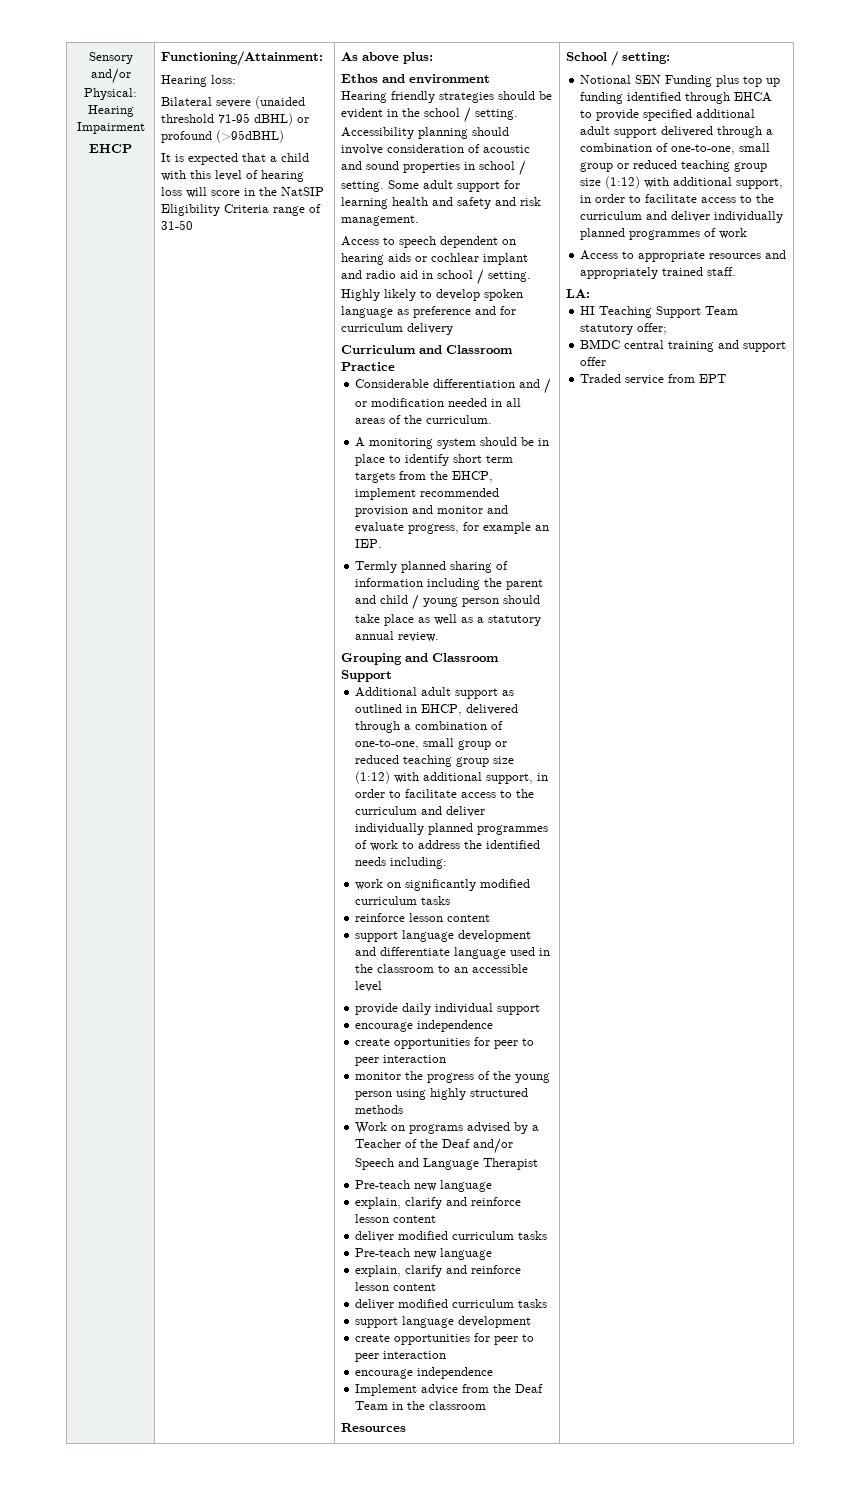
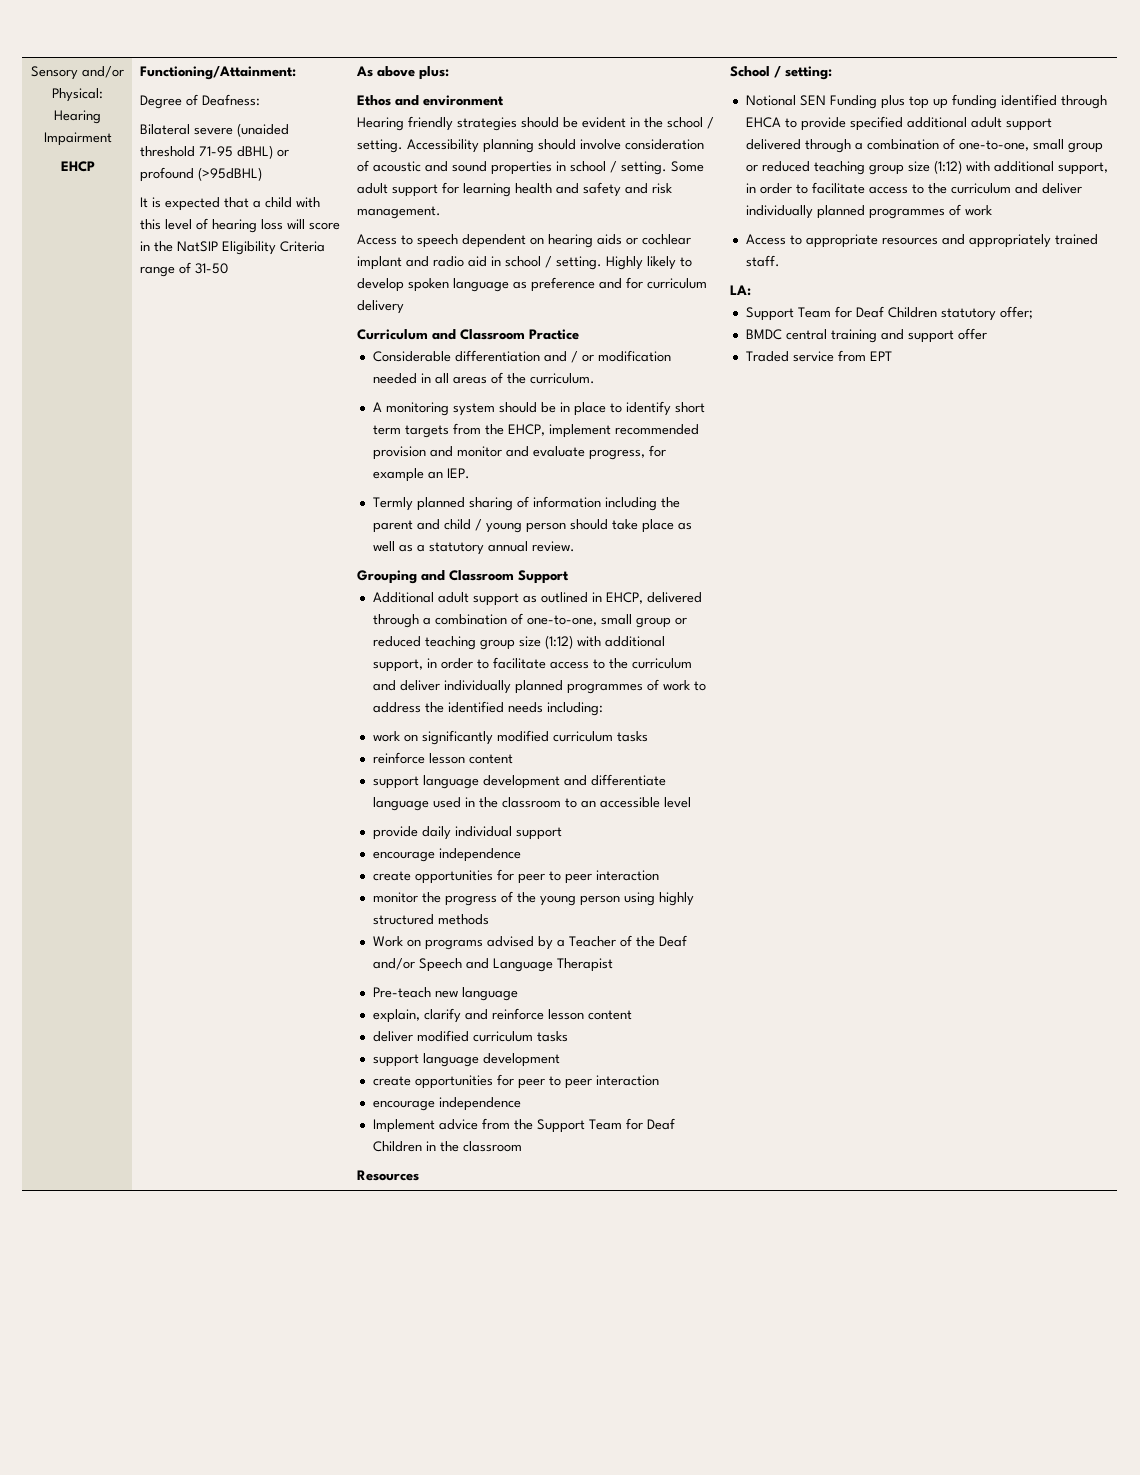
[161,75,237,87] Hearing loss: -> [140,94,261,109] Degree of Deafness:
[355,1248,493,1260] [355,1265,522,1277] [355,1282,437,1291] [355,1299,548,1310] // Pre-teach new language // explain, clarify and reinforce lesson content // deliver modified curriculum tasks -> (568, 1036) none
[515,1384,544,1393] [355,1401,389,1410] Deaf Team -> [536,1118,675,1133] [372,1141,422,1152] Support Team for Deaf Children
[580,306,739,318] HI Teaching Support Team -> [745,306,937,321] Support Team for Deaf Children

